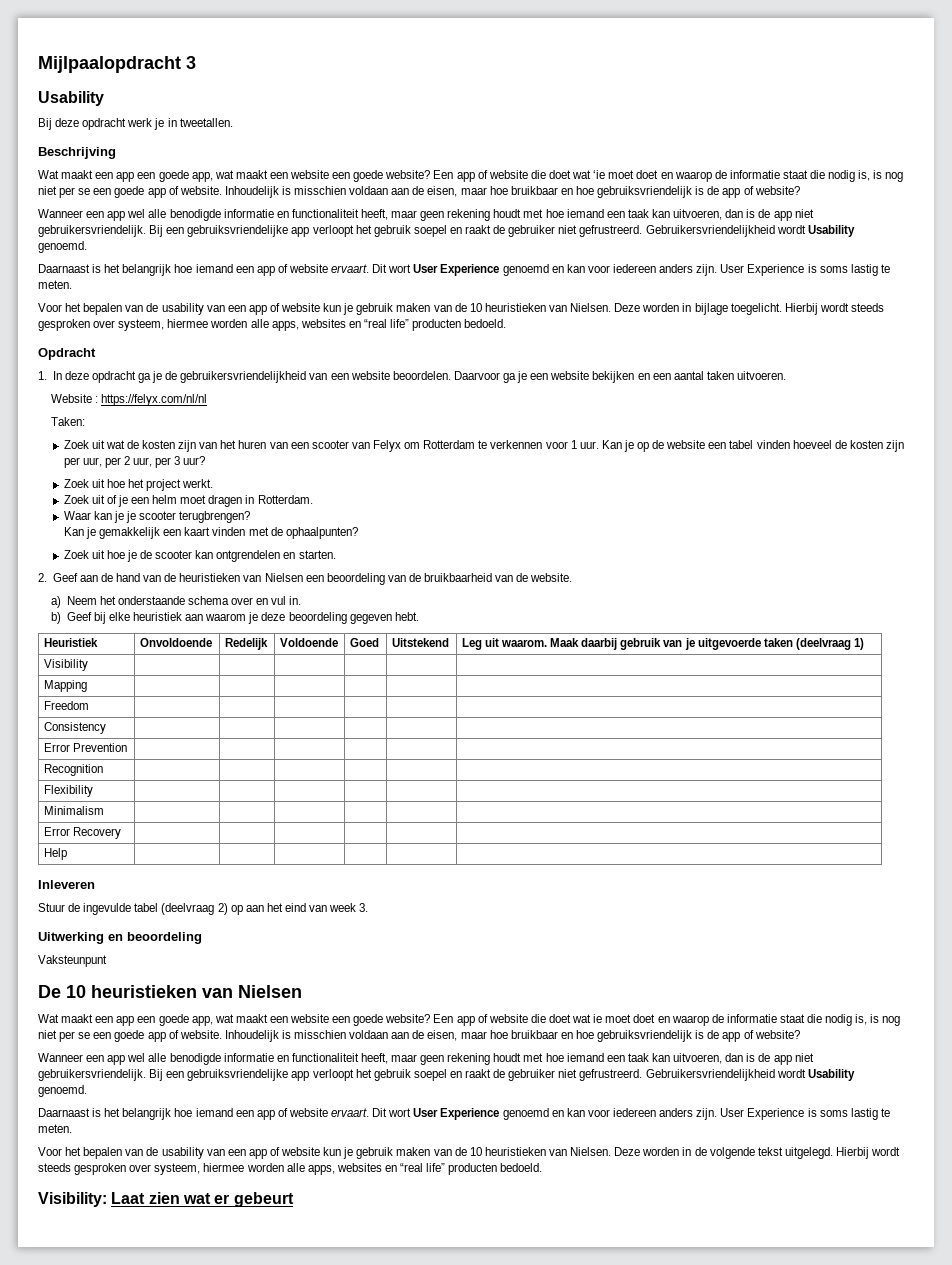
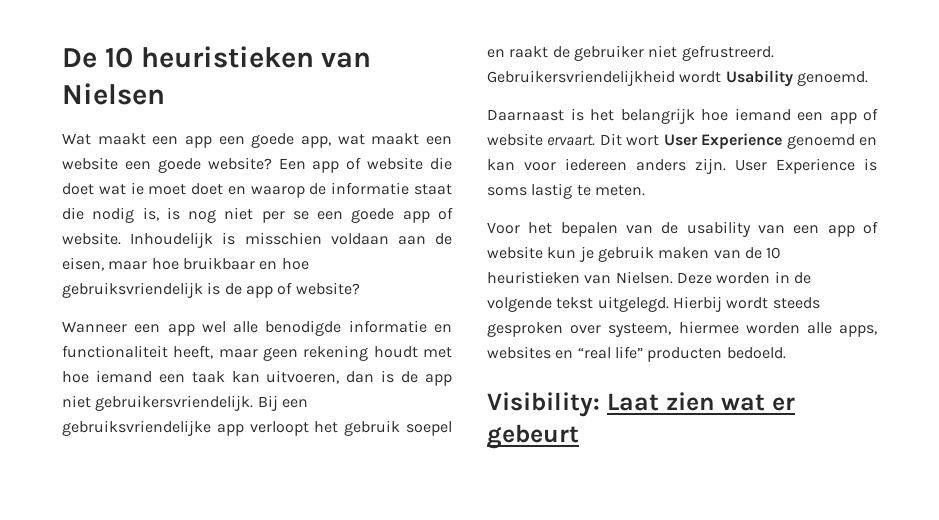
[38,56,196,73] [38,91,104,106] [38,118,233,130] [38,147,116,159] [38,170,904,182] [38,186,800,198] [38,209,814,221] [38,225,855,237] [38,241,87,253] [38,264,890,276] [38,280,72,289] [38,303,884,315] [38,319,507,331] [38,348,96,360] [38,371,786,383] [50,394,208,406] [50,417,85,426] [63,440,904,452] [63,456,206,468] [63,479,214,491] [63,495,313,507] [63,511,251,523] [63,527,358,539] [63,550,336,562] [38,573,573,585] [50,596,302,608] [50,612,419,624] [43,638,98,647] [139,638,212,647] [224,638,268,650] [279,638,338,647] [349,638,379,647] [391,638,449,647] [461,638,865,650] [43,659,88,671] [43,680,87,692] [43,701,89,710] [43,722,106,734] [43,743,127,752] [43,764,103,776] [43,785,93,797] [43,806,104,815] [43,827,121,839] [43,848,67,860] [38,880,95,889] [38,903,369,915] [38,932,202,944] [38,955,107,967] Mijlpaalopdracht 3 // Usability // Bij deze opdracht werk je in tweetallen. // Beschrijving // Wat maakt een app een goede app, wat maakt een website een goede website? Een app of website die doet wat ‘ie moet doet en waarop de informatie staat die nodig is, is nog niet per se een goede app of website. Inhoudelijk is misschien voldaan aan de eisen, maar hoe bruikbaar en hoe gebruiksvriendelijk is de app of website? // Wanneer een app wel alle benodigde informatie en functionaliteit heeft, maar geen rekening houdt met hoe iemand een taak kan uitvoeren, dan is de app niet gebruikersvriendelijk. Bij een gebruiksvriendelijke app verloopt het gebruik soepel en raakt de gebruiker niet gefrustreerd. Gebruikersvriendelijkheid wordt Usability genoemd. // Daarnaast is het belangrijk hoe iemand een app of website ervaart. Dit wort User Experience genoemd en kan voor iedereen anders zijn. User Experience is soms lastig te meten. // Voor het bepalen van de usability van een app of website kun je gebruik maken van de 10 heuristieken van Nielsen. Deze worden in bijlage toegelicht. Hierbij wordt steeds gesproken over systeem, hiermee worden alle apps, websites en “real life” producten bedoeld. // Opdracht // 1. In deze opdracht ga je de gebruikersvriendelijkheid van een website beoordelen. Daarvoor ga je een website bekijken en een aantal taken uitvoeren. // Website : https://felyx.com/nl/nl // Taken: // Zoek uit wat de kosten zijn van het huren van een scooter van Felyx om Rotterdam te verkennen voor 1 uur. Kan je op de website een tabel vinden hoeveel de kosten zijn per uur, per 2 uur, per 3 uur? // Zoek uit hoe het project werkt. // Zoek uit of je een helm moet dragen in Rotterdam. // Waar kan je je scooter terugbrengen? // Kan je gemakkelijk een kaart vinden met de ophaalpunten? // Zoek uit hoe je de scooter kan ontgrendelen en starten. // 2. Geef aan de hand van de heuristieken van Nielsen een beoordeling van de bruikbaarheid van de website. // a) Neem het onderstaande schema over en vul in. // b) Geef bij elke heuristiek aan waarom je deze beoordeling gegeven hebt. // Heuristiek | Onvoldoende | Redelijk | Voldoende | Goed | Uitstekend | Leg uit waarom. Maak daarbij gebruik van je uitgevoerde taken (deelvraag 1) // Visibility | | | | | | // Mapping | | | | | | // Freedom | | | | | | // Consistency | | | | | | // Error Prevention | | | | | | // Recognition | | | | | | // Flexibility | | | | | | // Minimalism | | | | | | // Error Recovery | | | | | | // Help | | | | | | // Inleveren // Stuur de ingevulde tabel (deelvraag 2) op aan het eind van week 3. // Uitwerking en beoordeling // Vaksteunpunt // -> (62, 58) none

